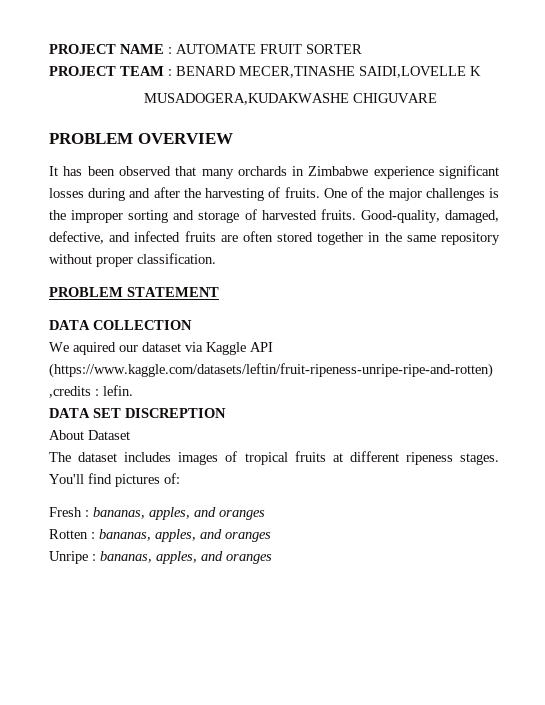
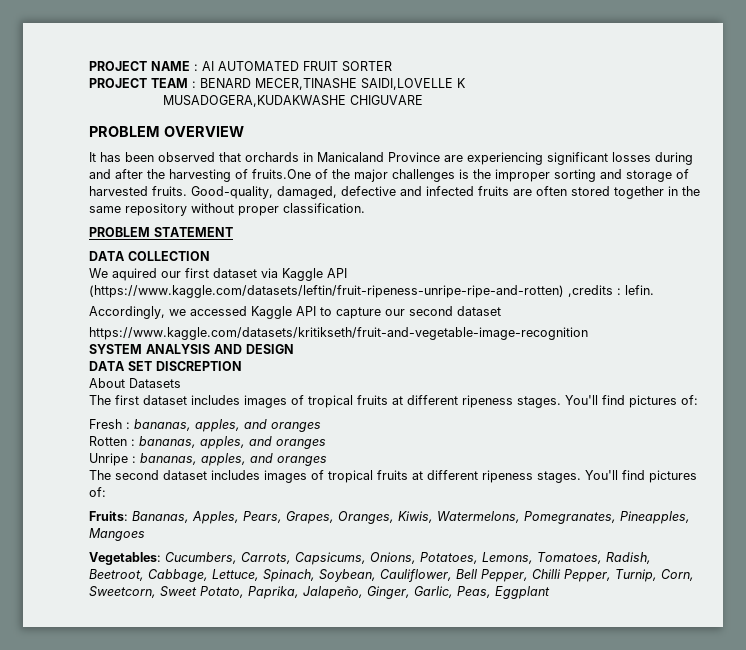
[176,44,256,54] AUTOMATE -> [202,61,299,71] AI AUTOMATED
[201,169,234,179] many -> (241, 157) none
[308,166,434,179] Zimbabwe experience -> [317,152,543,165] Manicaland Province are experiencing
[284,187,347,198] fruits. One -> [252,169,311,179] fruits.One
[49,231,104,244] defective, -> [341,186,396,196] defective
(138, 348) none -> [185,268,209,278] first
(133, 390) none -> [89,306,501,319] [89,327,588,340] [89,344,294,354] // Accordingly, we accessed Kaggle API to capture our second dataset // https://www.kaggle.com/datasets/kritikseth/fruit-and-vegetable-image-recognition // SYSTEM ANALYSIS AND DESIGN
[88,430,130,440] [49,452,71,462] Dataset // The -> [129,378,181,388] [89,395,139,405] Datasets // The first
(272, 559) none -> [89,470,697,483] [89,487,106,497] [89,511,690,524] [89,528,145,541] [89,552,651,565] [89,569,694,582] [89,586,550,599] // The second dataset includes images of tropical fruits at different ripeness stages. You'll find pictures of: // Fruits: Bananas, Apples, Pears, Grapes, Oranges, Kiwis, Watermelons, Pomegranates, Pineapples, Mangoes // Vegetables: Cucumbers, Carrots, Capsicums, Onions, Potatoes, Lemons, Tomatoes, Radish, Beetroot, Cabbage, Lettuce, Spinach, Soybean, Cauliflower, Bell Pepper, Chilli Pepper, Turnip, Corn, Sweetcorn, Sweet Potato, Paprika, Jalapeño, Ginger, Garlic, Peas, Eggplant

